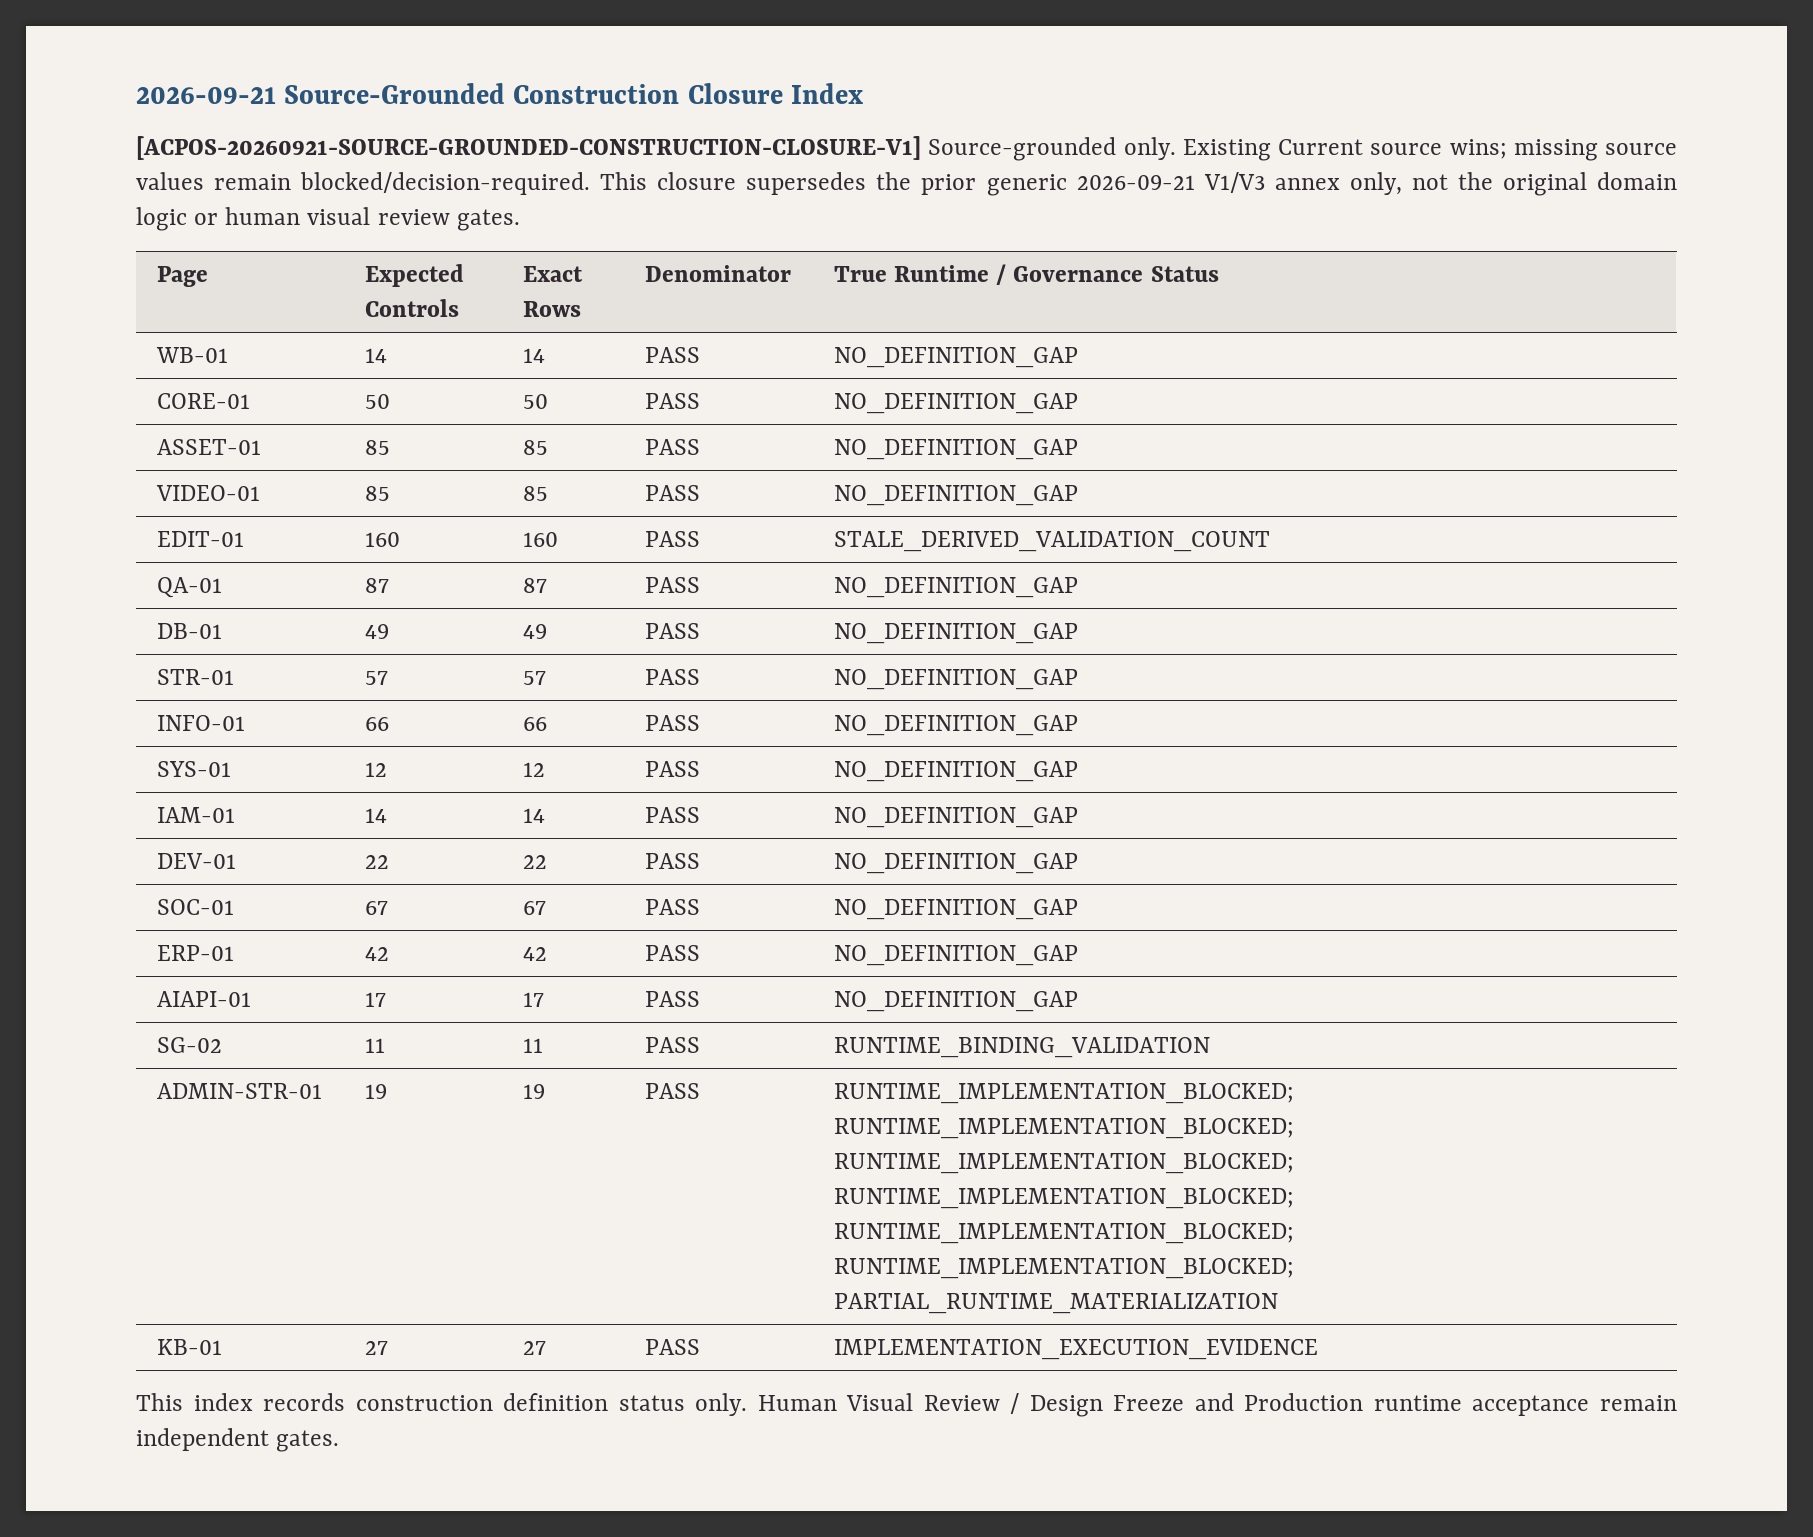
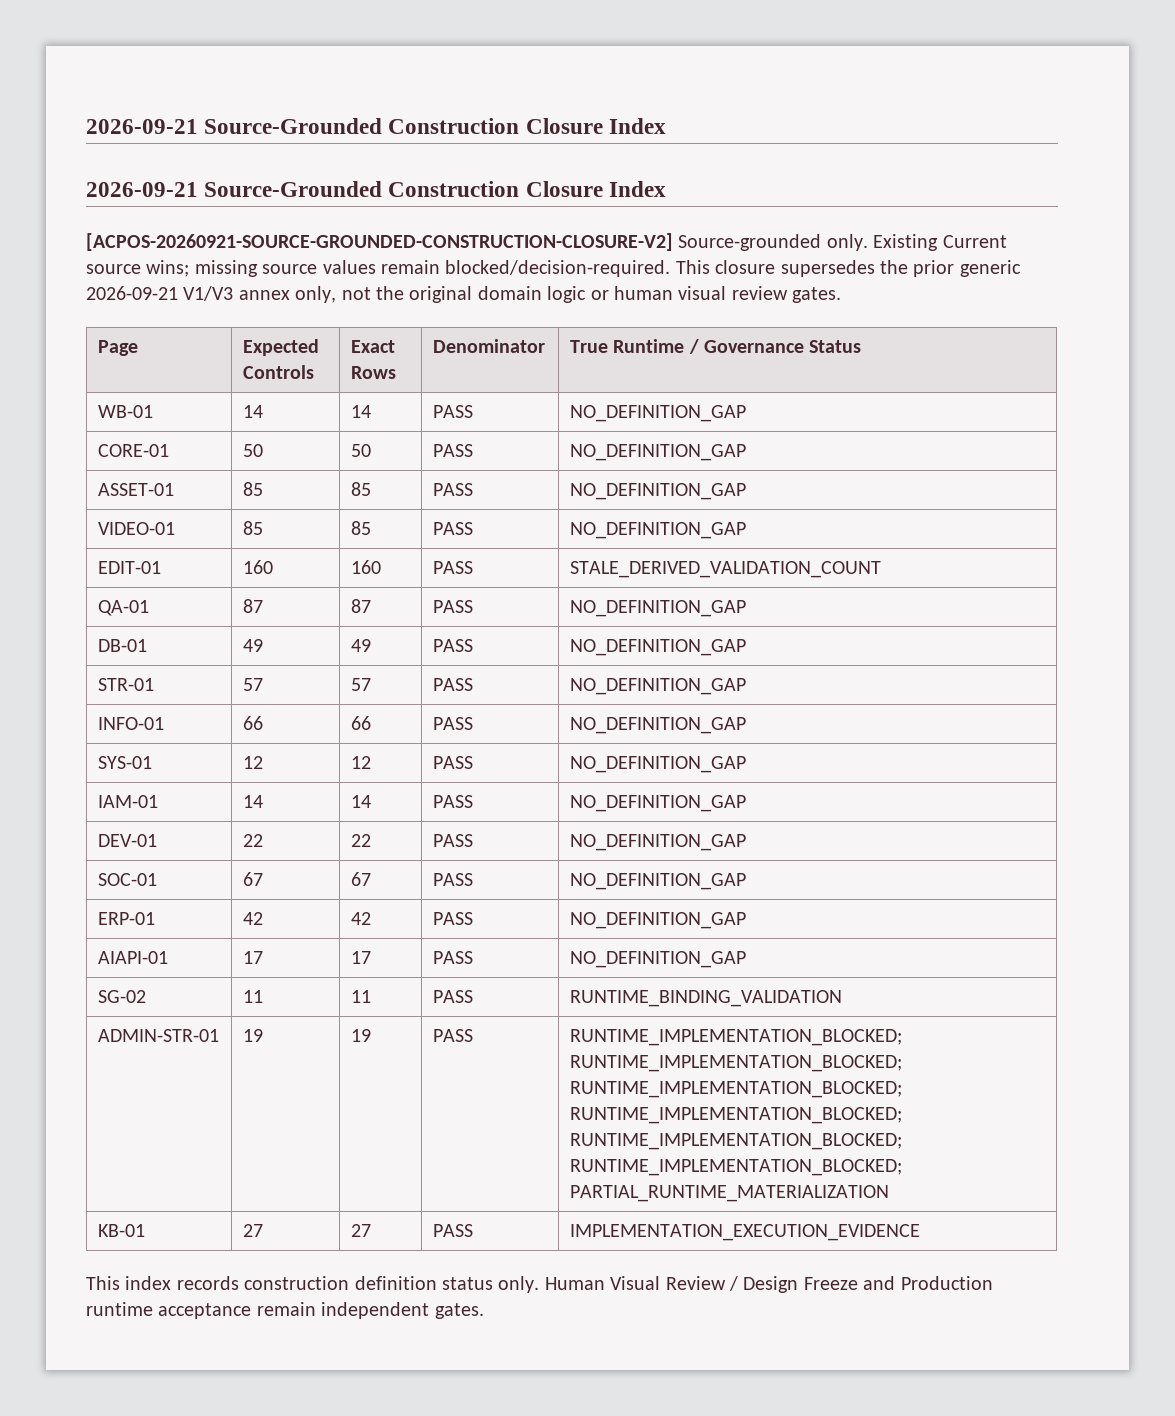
[136,83,863,104] [136,136,921,160] 2026-09-21 Source-Grounded Construction Closure Index // [ACPOS-20260921-SOURCE-GROUNDED-CONSTRUCTION-CLOSURE-V1] -> [86,118,666,134] [86,181,666,197] [86,233,673,251] 2026-09-21 Source-Grounded Construction Closure Index // 2026-09-21 Source-Grounded Construction Closure Index // [ACPOS-20260921-SOURCE-GROUNDED-CONSTRUCTION-CLOSURE-V2]

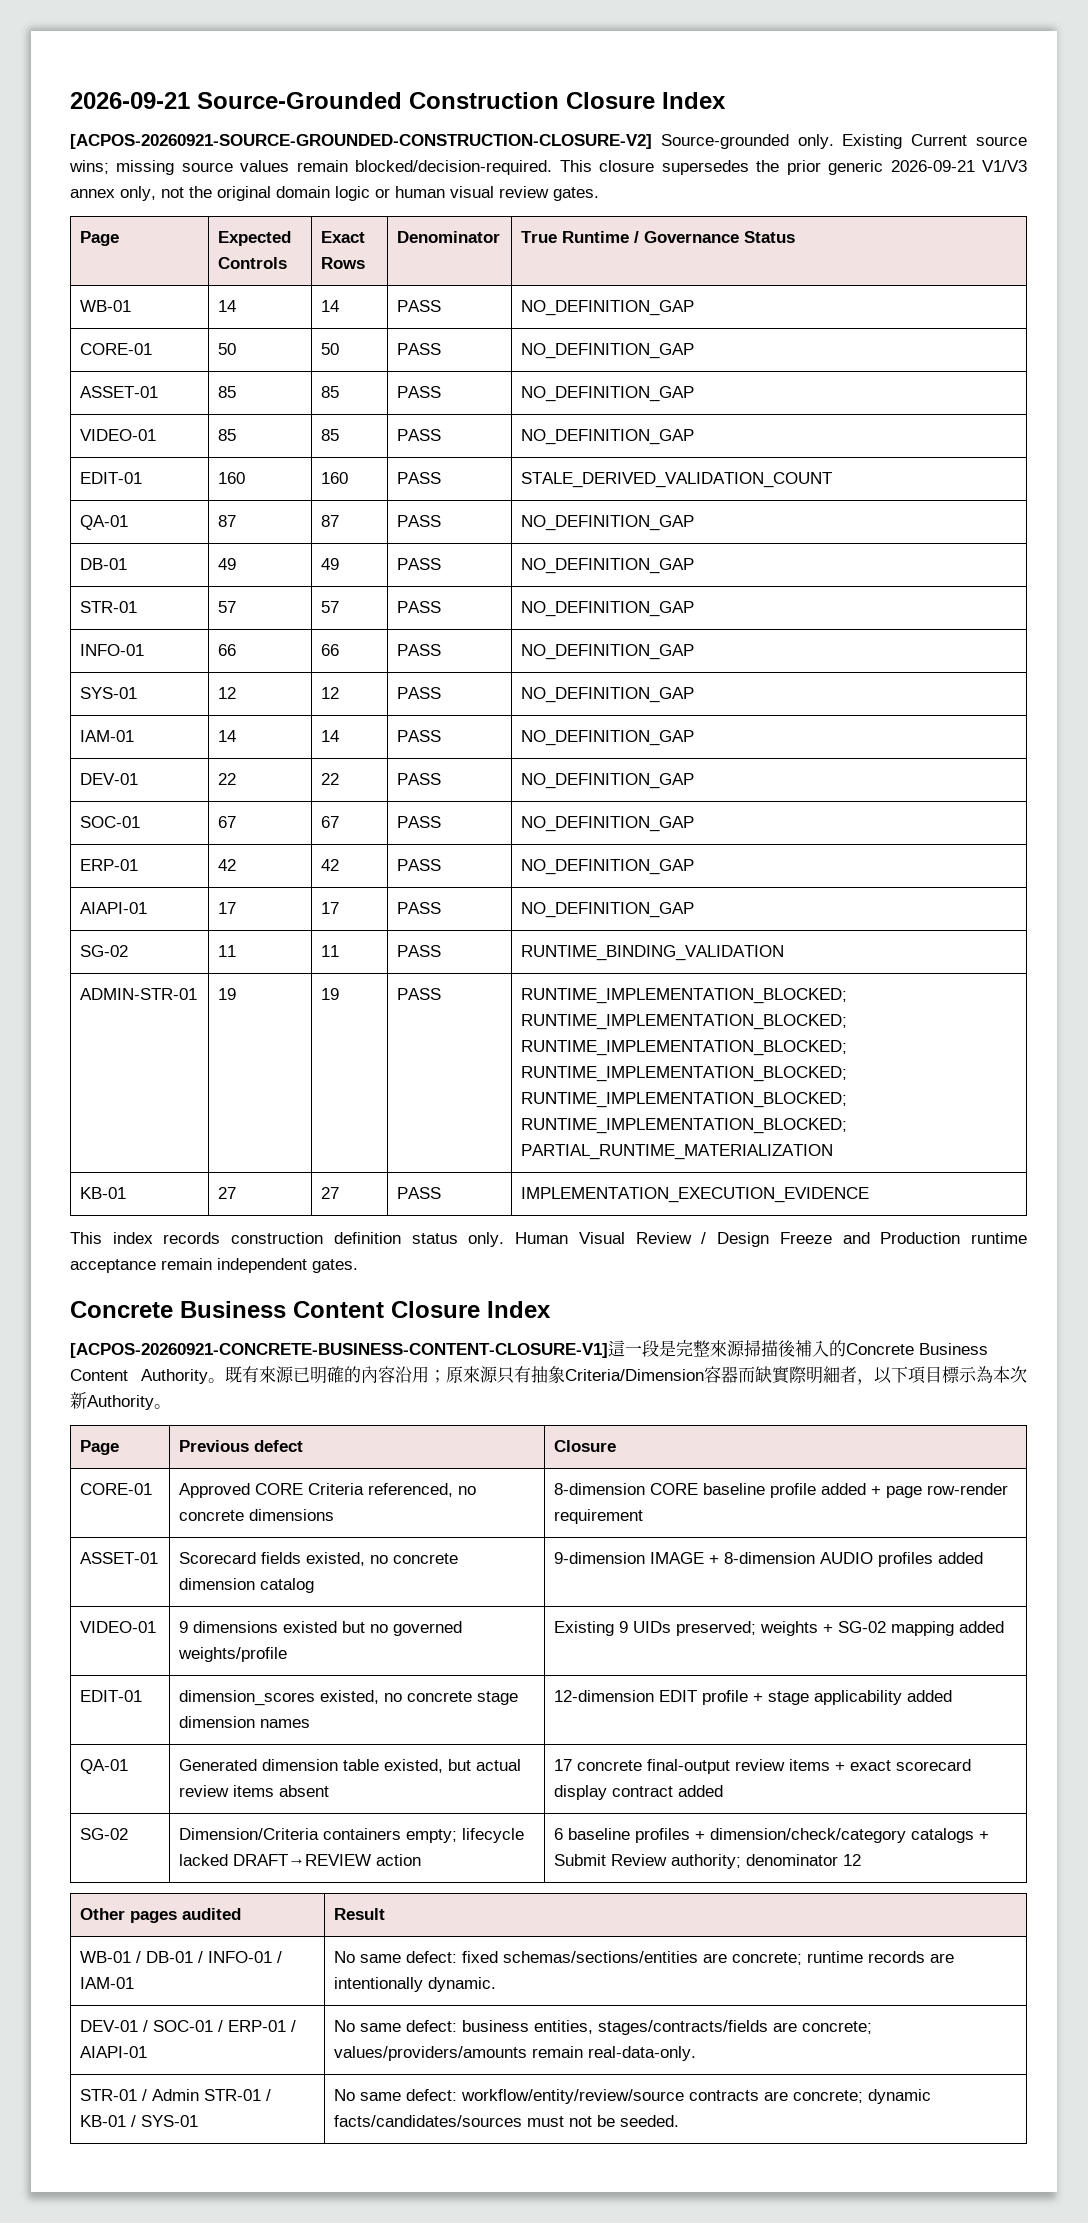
[86,118,666,134] [86,181,666,197] 2026-09-21 Source-Grounded Construction Closure Index // 2026-09-21 Source-Grounded Construction Closure Index -> [70,92,726,109] 2026-09-21 Source-Grounded Construction Closure Index
(484, 1311) none -> [70,1301,551,1318] [70,1340,988,1358] [70,1366,1027,1385] [70,1392,171,1410] [80,1440,120,1455] [179,1440,304,1452] [554,1440,617,1452] [80,1483,153,1495] [179,1483,477,1498] [179,1509,335,1521] [554,1483,1009,1498] [554,1509,644,1524] [80,1552,159,1564] [179,1552,459,1566] [179,1578,315,1593] [554,1552,984,1567] [80,1621,157,1633] [179,1621,463,1636] [178,1647,288,1662] [554,1621,1005,1636] [80,1690,143,1702] [179,1690,519,1706] [179,1716,311,1728] [554,1690,953,1705] [80,1759,129,1774] [179,1759,522,1773] [179,1785,330,1797] [554,1759,972,1774] [554,1785,724,1800] [80,1828,129,1840] [179,1828,525,1843] [179,1854,422,1866] [554,1828,990,1843] [554,1854,862,1869] [80,1908,242,1923] [334,1908,386,1920] [80,1951,283,1963] [80,1977,135,1989] [334,1951,955,1965] [334,1977,497,1992] [80,2020,297,2032] [80,2046,148,2058] [334,2020,873,2035] [334,2046,697,2061] [80,2089,272,2101] [80,2115,199,2127] [334,2089,932,2104] [334,2115,680,2127] // Concrete Business Content Closure Index // [ACPOS-20260921-CONCRETE-BUSINESS-CONTENT-CLOSURE-V1]這一段是完整來源掃描後補入的Concrete Business Content Authority。既有來源已明確的內容沿用；原來源只有抽象Criteria/Dimension容器而缺實際明細者，以下項目標示為本次新Authority。 // Page | Previous defect | Closure // CORE-01 | Approved CORE Criteria referenced, no concrete dimensions | 8-dimension CORE baseline profile added + page row-render requirement // ASSET-01 | Scorecard fields existed, no concrete dimension catalog | 9-dimension IMAGE + 8-dimension AUDIO profiles added // VIDEO-01 | 9 dimensions existed but no governed weights/profile | Existing 9 UIDs preserved; weights + SG-02 mapping added // EDIT-01 | dimension_scores existed, no concrete stage dimension names | 12-dimension EDIT profile + stage applicability added // QA-01 | Generated dimension table existed, but actual review items absent | 17 concrete final-output review items + exact scorecard display contract added // SG-02 | Dimension/Criteria containers empty; lifecycle lacked DRAFT→REVIEW action | 6 baseline profiles + dimension/check/category catalogs + Submit Review authority; denominator 12 // Other pages audited | Result // WB-01 / DB-01 / INFO-01 / IAM-01 | No same defect: fixed schemas/sections/entities are concrete; runtime records are intentionally dynamic. // DEV-01 / SOC-01 / ERP-01 / AIAPI-01 | No same defect: business entities, stages/contracts/fields are concrete; values/providers/amounts remain real-data-only. // STR-01 / Admin STR-01 / KB-01 / SYS-01 | No same defect: workflow/entity/review/source contracts are concrete; dynamic facts/candidates/sources must not be seeded.

